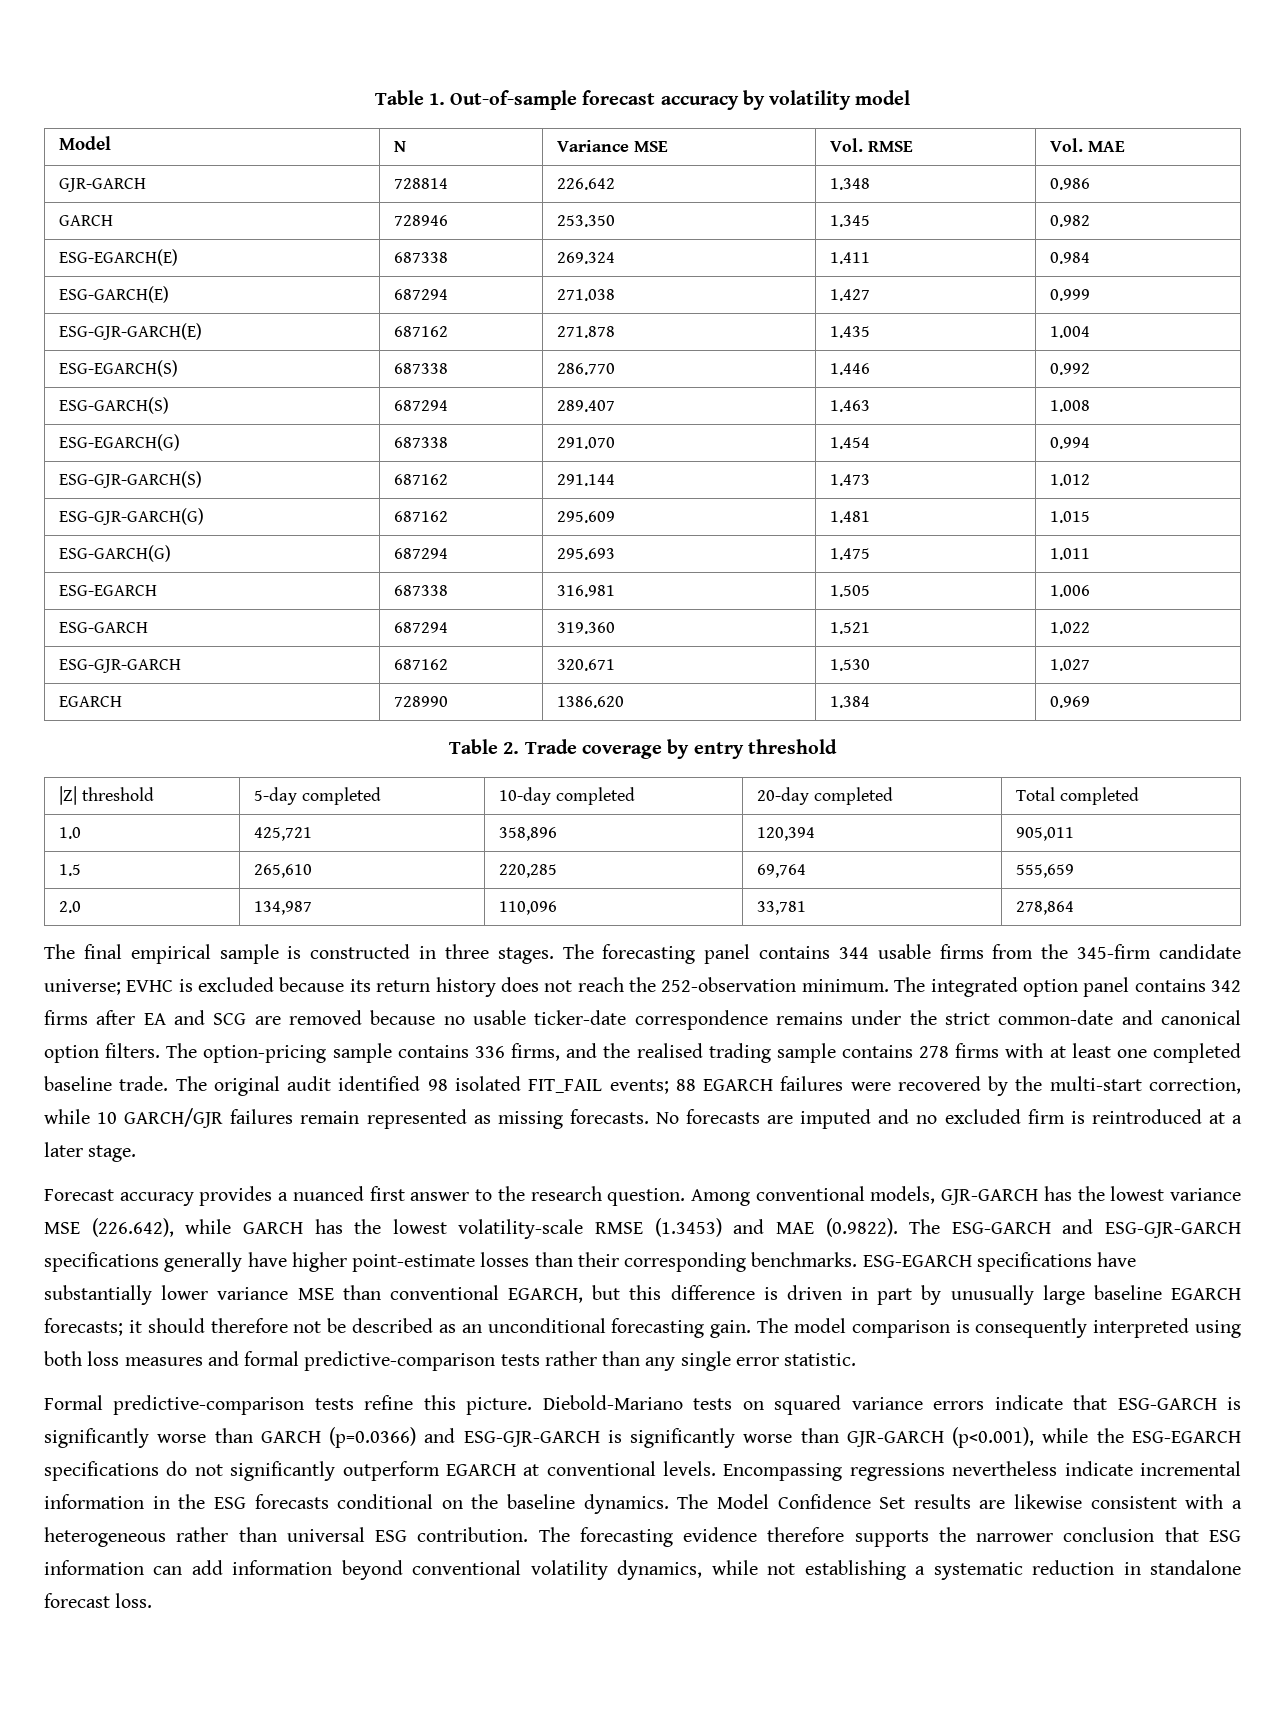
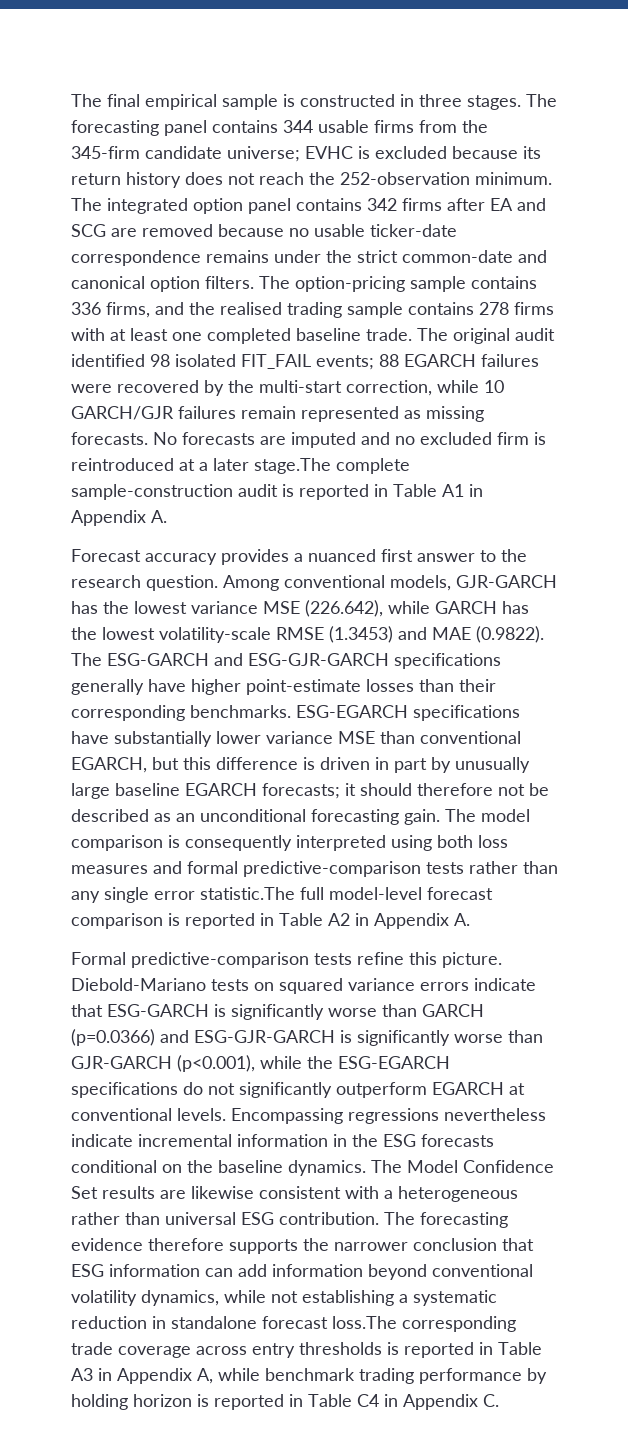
[374,90,911,110] [59,136,112,150] [394,141,407,152] [557,140,669,152] [830,138,914,152] [1050,138,1126,152] [59,178,147,192] [394,178,449,189] [557,178,616,190] [830,178,871,190] [1050,178,1091,190] [59,215,114,226] [394,215,449,226] [557,215,616,227] [830,215,871,227] [1050,215,1091,227] [59,249,179,266] [394,252,449,263] [557,252,616,264] [830,252,871,264] [1050,252,1091,264] [59,286,170,303] [394,289,449,300] [557,289,616,301] [830,289,871,301] [1050,289,1091,301] [59,323,203,340] [394,326,449,337] [557,326,616,338] [830,326,871,338] [1050,326,1091,338] [59,360,179,377] [394,363,449,374] [557,363,616,375] [830,363,871,375] [1050,363,1091,375] [59,397,170,414] [394,400,449,411] [557,400,616,412] [830,400,871,412] [1050,400,1091,412] [59,434,181,451] [394,437,449,448] [557,437,616,449] [830,437,871,449] [1050,437,1091,449] [59,471,203,488] [394,474,449,485] [557,474,616,486] [830,474,871,486] [1050,474,1091,486] [59,508,205,525] [394,511,449,522] [557,511,616,523] [830,511,871,523] [1050,511,1091,523] [59,545,172,562] [394,548,449,559] [557,548,616,560] [830,548,871,560] [1050,548,1091,560] [59,585,158,596] [394,585,449,596] [557,585,616,597] [830,585,871,597] [1050,585,1091,597] [59,622,149,633] [394,622,449,633] [557,622,616,634] [830,622,871,634] [1050,622,1091,634] [59,659,182,673] [394,659,449,670] [557,659,616,671] [830,659,871,671] [1050,659,1091,671] [59,696,123,707] [394,696,449,707] [557,696,625,708] [830,696,871,708] [1050,696,1091,708] [449,739,837,759] [59,786,155,805] [254,787,382,805] [499,787,636,805] [757,787,894,805] [1016,787,1140,805] [59,827,82,839] [254,827,313,841] [499,827,558,841] [757,827,816,841] [1016,827,1075,841] [59,864,82,876] [254,864,313,878] [499,864,558,878] [757,864,807,878] [1016,864,1075,878] [59,901,82,913] [254,901,313,915] [499,901,558,915] [757,901,807,915] [1016,901,1075,915] Table 1. Out-of-sample forecast accuracy by volatility model // Model | N | Variance MSE | Vol. RMSE | Vol. MAE // GJR-GARCH | 728814 | 226.642 | 1.348 | 0.986 // GARCH | 728946 | 253.350 | 1.345 | 0.982 // ESG-EGARCH(E) | 687338 | 269.324 | 1.411 | 0.984 // ESG-GARCH(E) | 687294 | 271.038 | 1.427 | 0.999 // ESG-GJR-GARCH(E) | 687162 | 271.878 | 1.435 | 1.004 // ESG-EGARCH(S) | 687338 | 286.770 | 1.446 | 0.992 // ESG-GARCH(S) | 687294 | 289.407 | 1.463 | 1.008 // ESG-EGARCH(G) | 687338 | 291.070 | 1.454 | 0.994 // ESG-GJR-GARCH(S) | 687162 | 291.144 | 1.473 | 1.012 // ESG-GJR-GARCH(G) | 687162 | 295.609 | 1.481 | 1.015 // ESG-GARCH(G) | 687294 | 295.693 | 1.475 | 1.011 // ESG-EGARCH | 687338 | 316.981 | 1.505 | 1.006 // ESG-GARCH | 687294 | 319.360 | 1.521 | 1.022 // ESG-GJR-GARCH | 687162 | 320.671 | 1.530 | 1.027 // EGARCH | 728990 | 1386.620 | 1.384 | 0.969 // Table 2. Trade coverage by entry threshold // |Z| threshold | 5-day completed | 10-day completed | 20-day completed | Total completed // 1.0 | 425,721 | 358,896 | 120,394 | 905,011 // 1.5 | 265,610 | 220,285 | 69,764 | 555,659 // 2.0 | 134,987 | 110,096 | 33,781 | 278,864 // -> (71, 100) none
[88,1145,137,1162] stage. -> [254,458,410,474] [71,484,483,500] [71,510,167,526] stage.The complete sample-construction audit is reported in Table A1 in Appendix A.
[784,1353,857,1366] statistic. -> [200,887,493,900] [71,913,470,929] statistic.The full model-level forecast comparison is reported in Table A2 in Appendix A.
[115,1593,153,1608] loss. -> [332,1316,516,1332] [71,1342,542,1358] [71,1368,547,1384] [71,1394,499,1410] loss.The corresponding trade coverage across entry thresholds is reported in Table A3 in Appendix A, while benchmark trading performance by holding horizon is reported in Table C4 in Appendix C.

